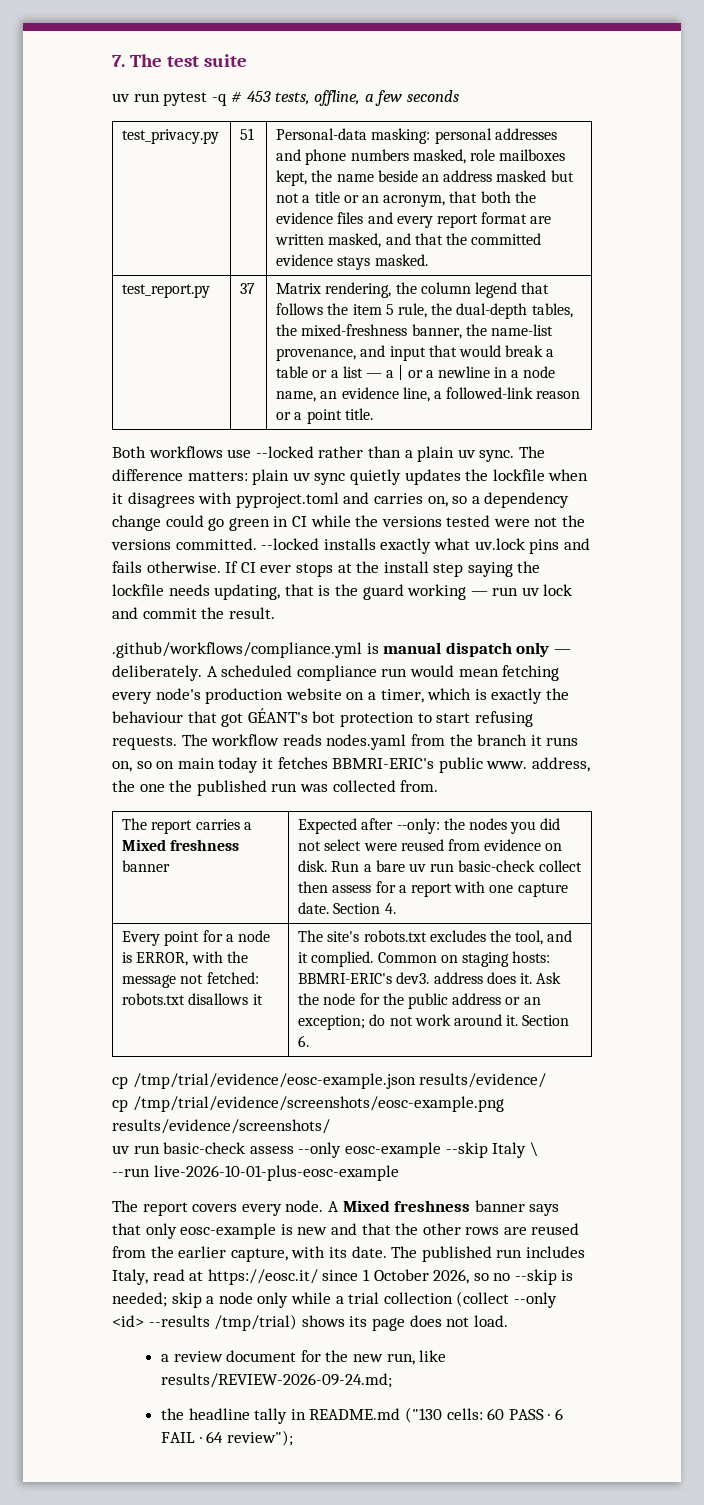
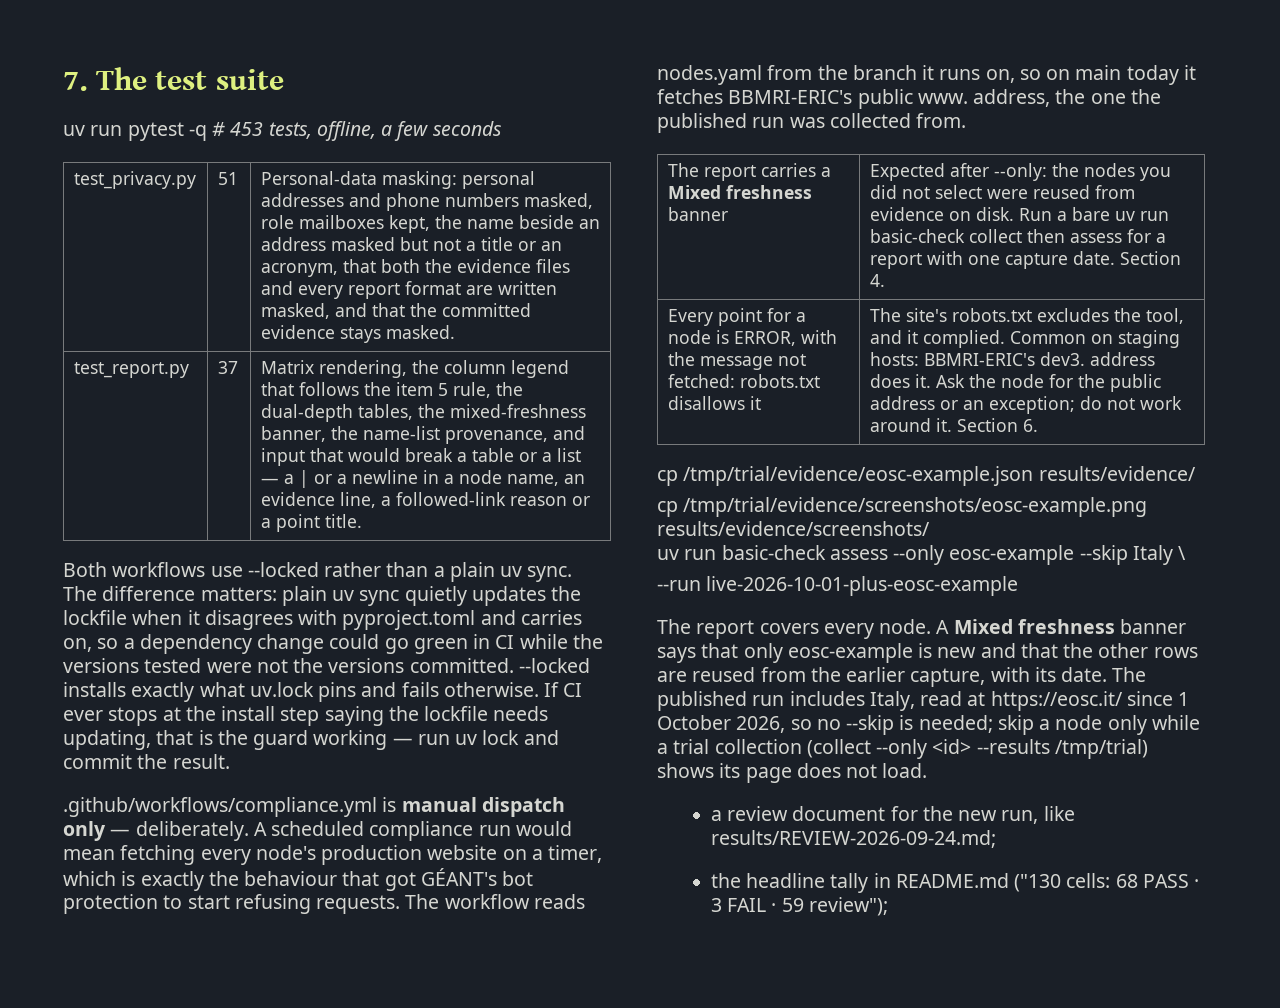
[487,1408,505,1420] 60 -> [1115,874,1138,888] 68
[554,1408,563,1420] 6 -> [710,898,722,912] 3
[206,1431,224,1443] 64 -> [781,898,804,912] 59

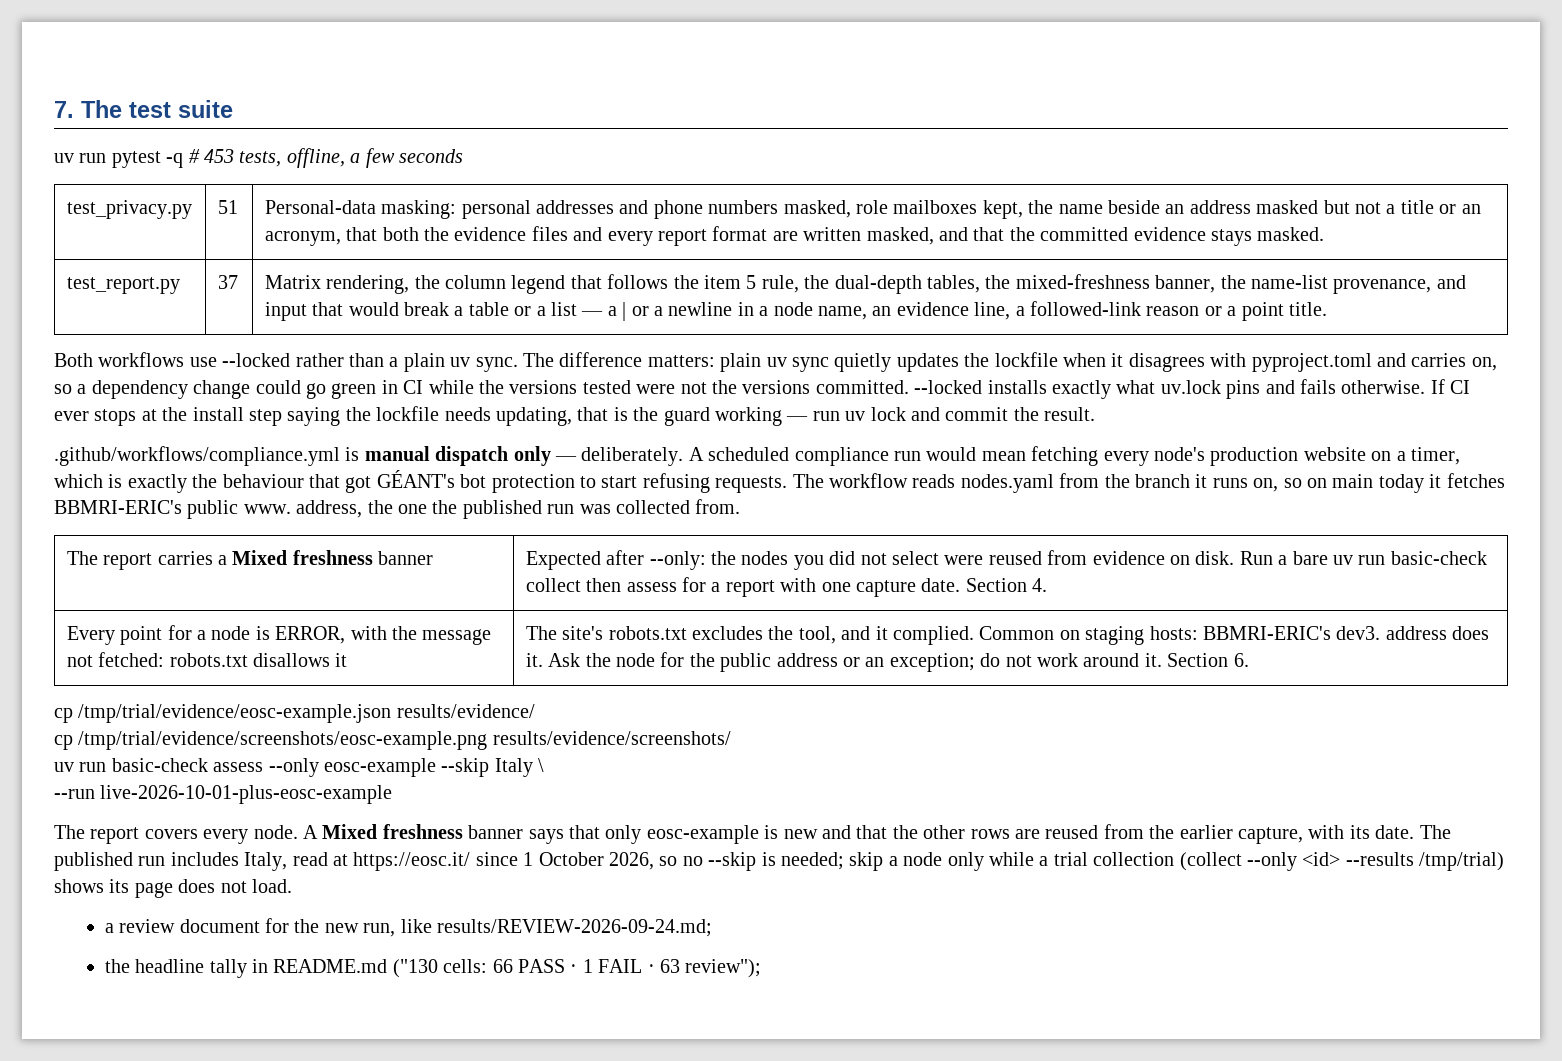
[1115,874,1138,888] 68 -> [492,959,513,973] 66
[710,898,722,912] 3 -> [582,959,593,973] 1
[781,898,804,912] 59 -> [659,959,680,973] 63

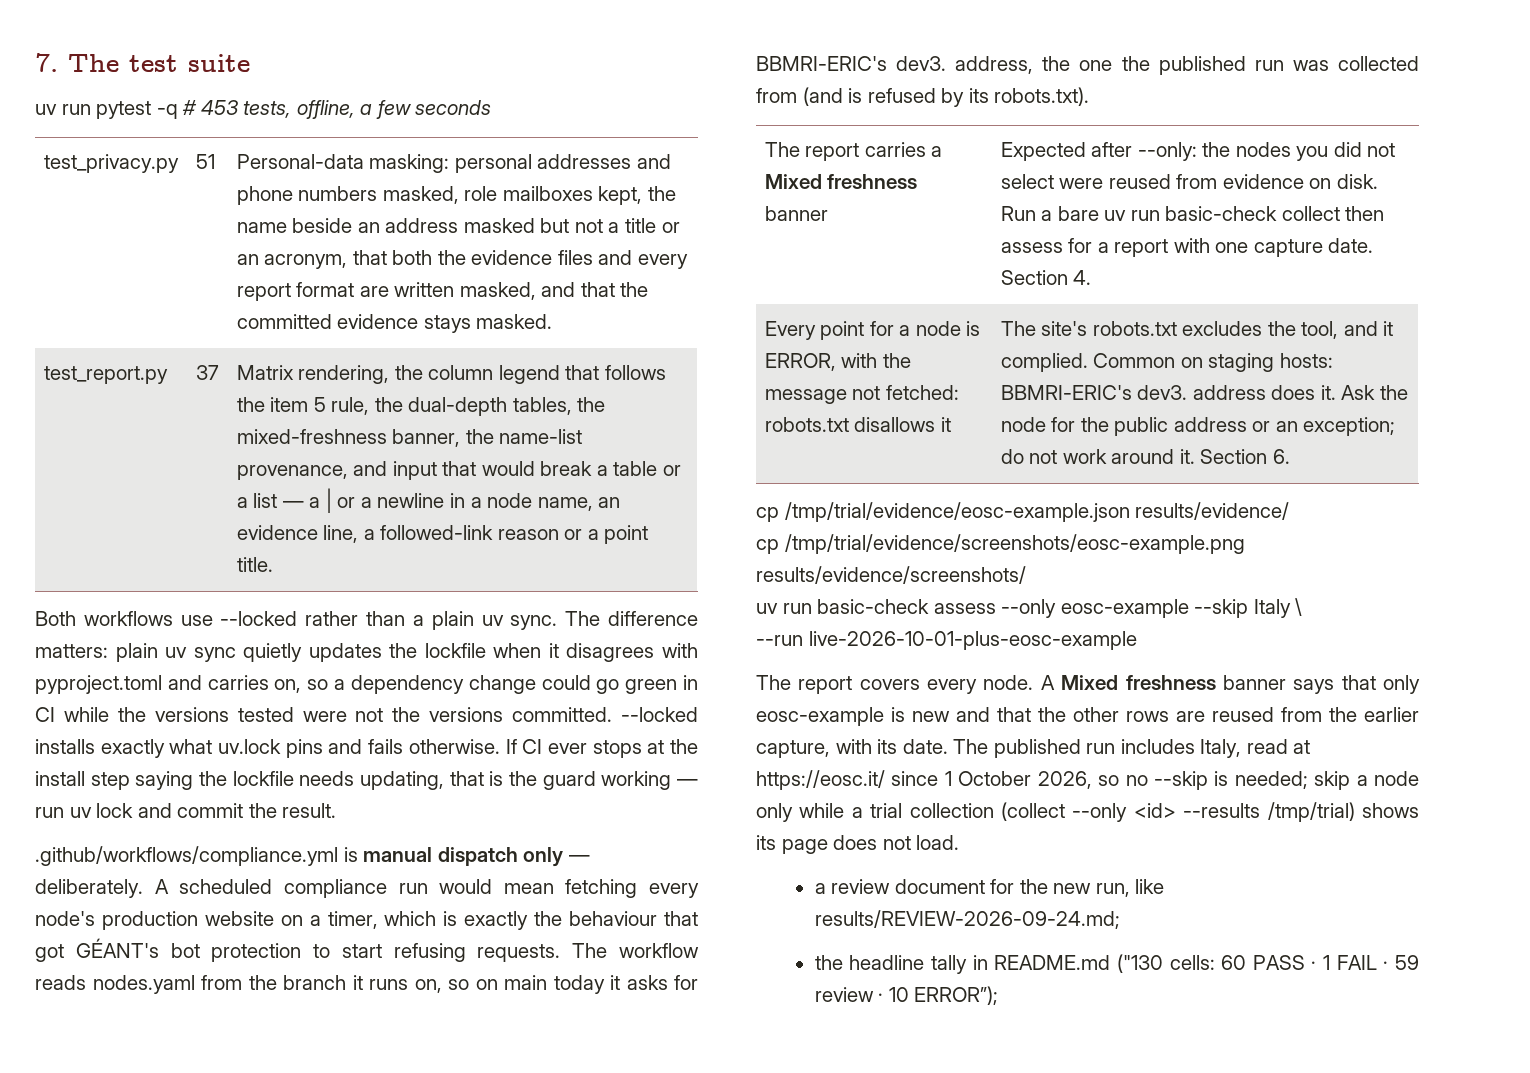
[1446,473,1505,488] [54,500,291,519] fetches BBMRI-ERIC's public www. -> [626,975,698,990] [756,56,947,71] asks for BBMRI-ERIC's dev3.
[695,499,741,514] from. -> [756,87,1090,107] from (and is refused by its robots.txt).
[492,959,513,973] 66 -> [1221,955,1247,970] 60
[659,959,762,978] 63 review"); -> [1395,955,1419,970] [814,986,999,1005] 59 review · 10 ERROR”);

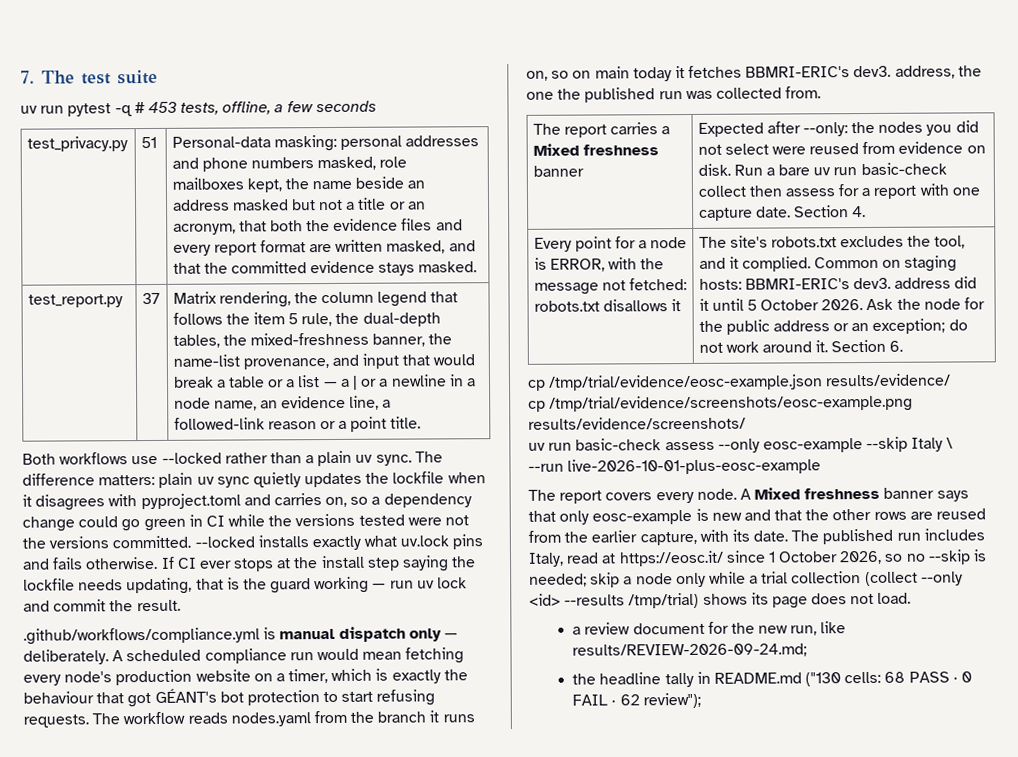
[626,975,698,990] asks for -> [688,65,743,78] fetches
[756,87,1090,107] from (and is refused by its robots.txt). -> [785,86,822,99] from.
[1271,385,1336,400] does it. -> [954,276,978,289] [698,298,864,311] did it until 5 October 2026.
[1221,955,1247,970] 60 -> [884,671,906,683] 68
[1323,955,1331,970] 1 -> [961,671,973,683] 0
[1395,955,1419,970] [814,986,999,1005] 59 review · 10 ERROR”); -> [619,692,701,709] 62 review");

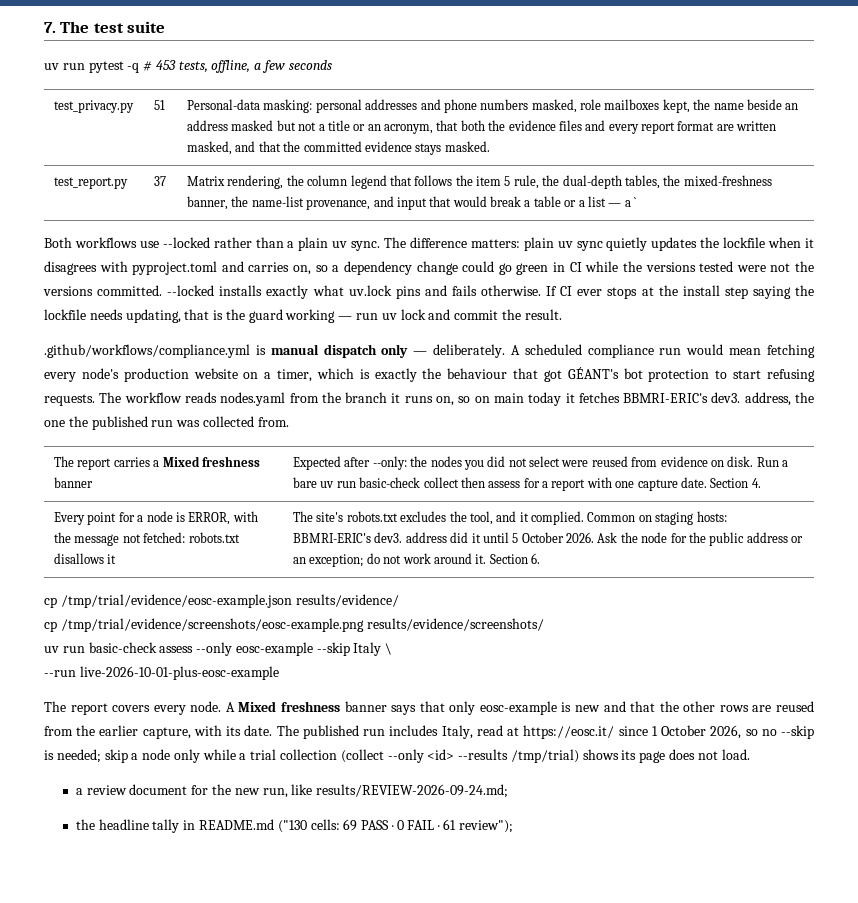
[352,374,476,390] [173,395,392,411] [173,416,422,432] | or a newline in a node name, an evidence line, a followed-link reason or a point title. -> [634,197,637,207] `
[884,671,906,683] 68 -> [343,819,358,831] 69
[619,694,640,706] 62 -> [443,819,457,830] 61

